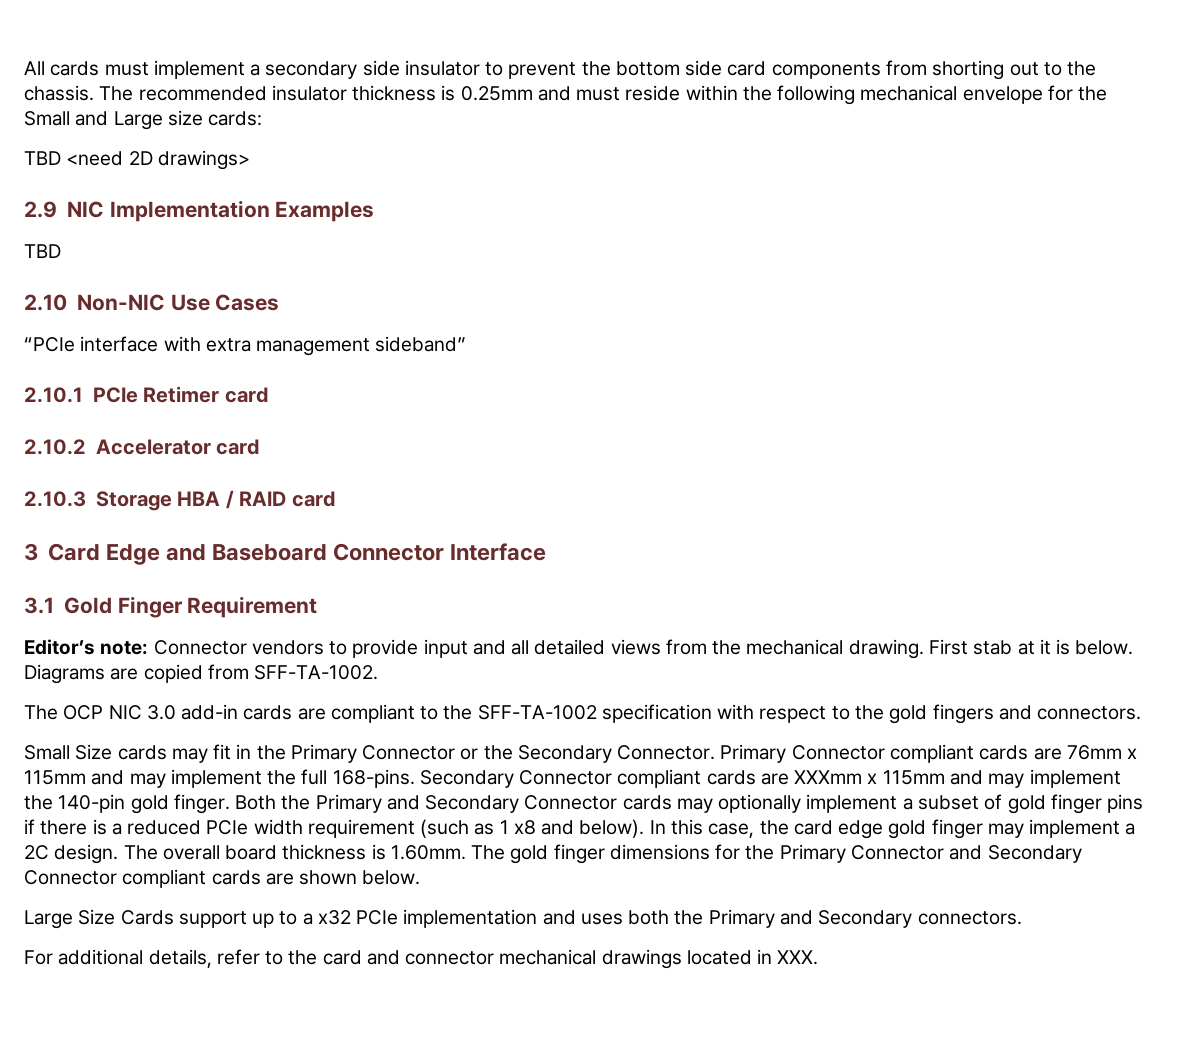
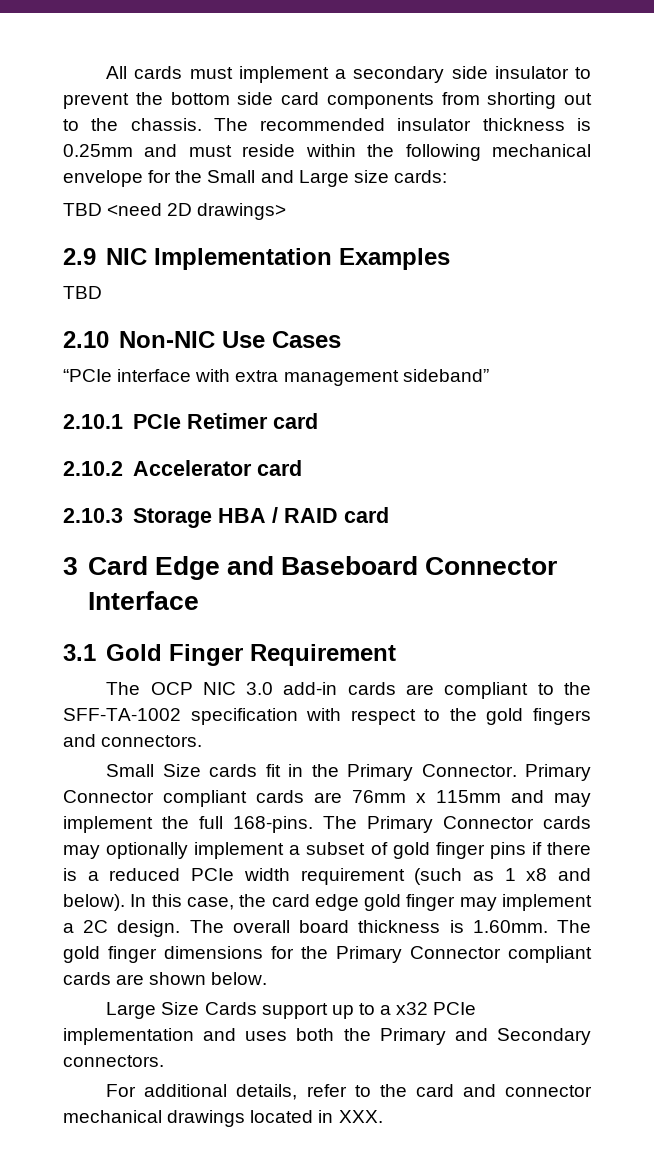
[24,639,1134,659] [24,664,379,684] // Editor’s note: Connector vendors to provide input and all detailed views from the mechanical drawing. First stab at it is below. Diagrams are copied from SFF-TA-1002. -> (396, 655) none
[171,748,208,763] may -> (258, 770) none
[362,745,612,763] Connector or the Secondary -> (414, 772) none
[419,769,1121,788] [24,794,520,814] Secondary Connector compliant cards are XXXmm x 115mm and may implement the 140-pin gold finger. Both the Primary and Secondary -> [323,816,433,833] The Primary
[949,845,1082,863] [24,870,117,885] and Secondary Connector -> (501, 952) none

